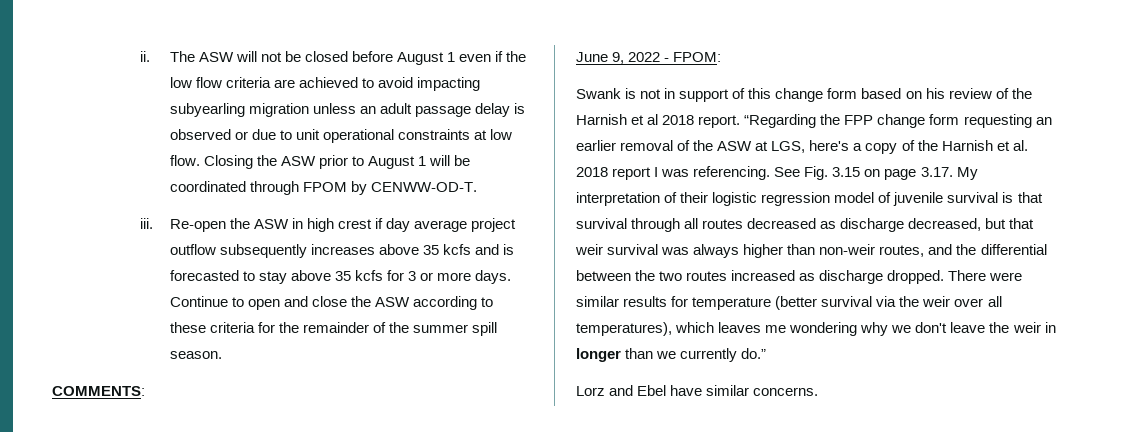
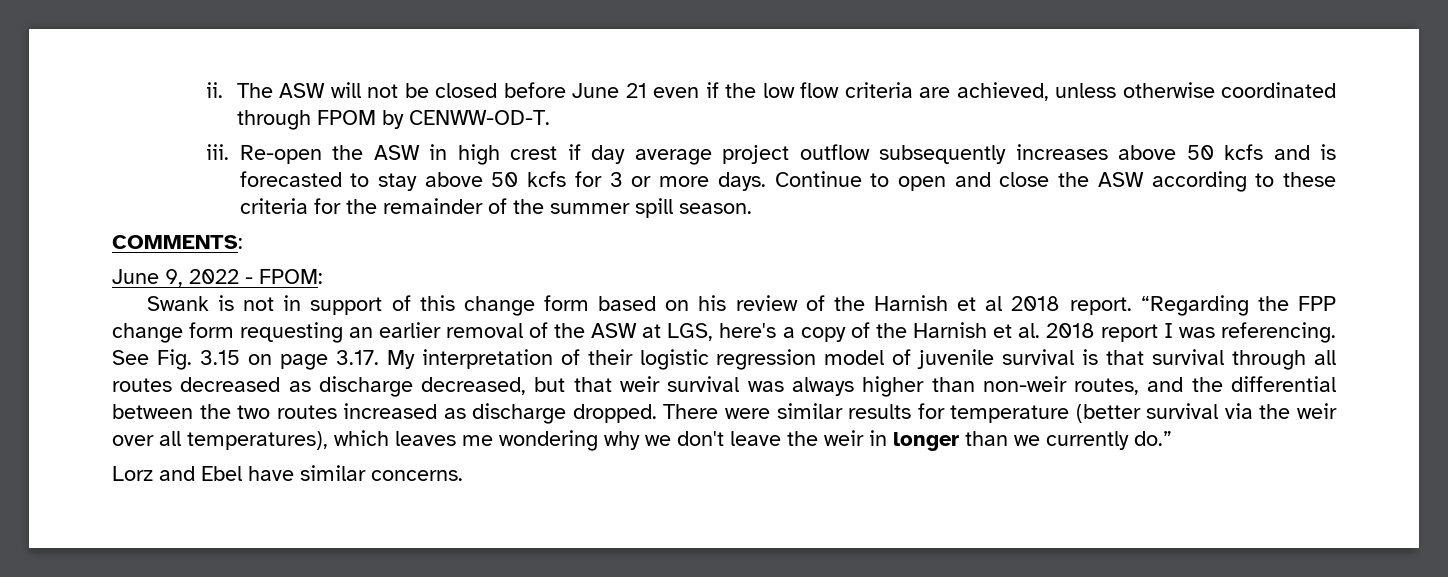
[396,52,456,65] August 1 -> [572,83,647,98] June 21
[298,77,480,91] [169,103,525,117] [169,129,513,143] [169,155,471,169] achieved to avoid impacting subyearling migration unless an adult passage delay is observed or due to unit operational constraints at low flow. Closing the ASW prior to August 1 will be -> [956,82,1215,101] achieved, unless otherwise
[422,245,439,255] 35 -> [1186,145,1214,160] 50
[334,271,351,281] 35 -> [491,172,519,187] 50

